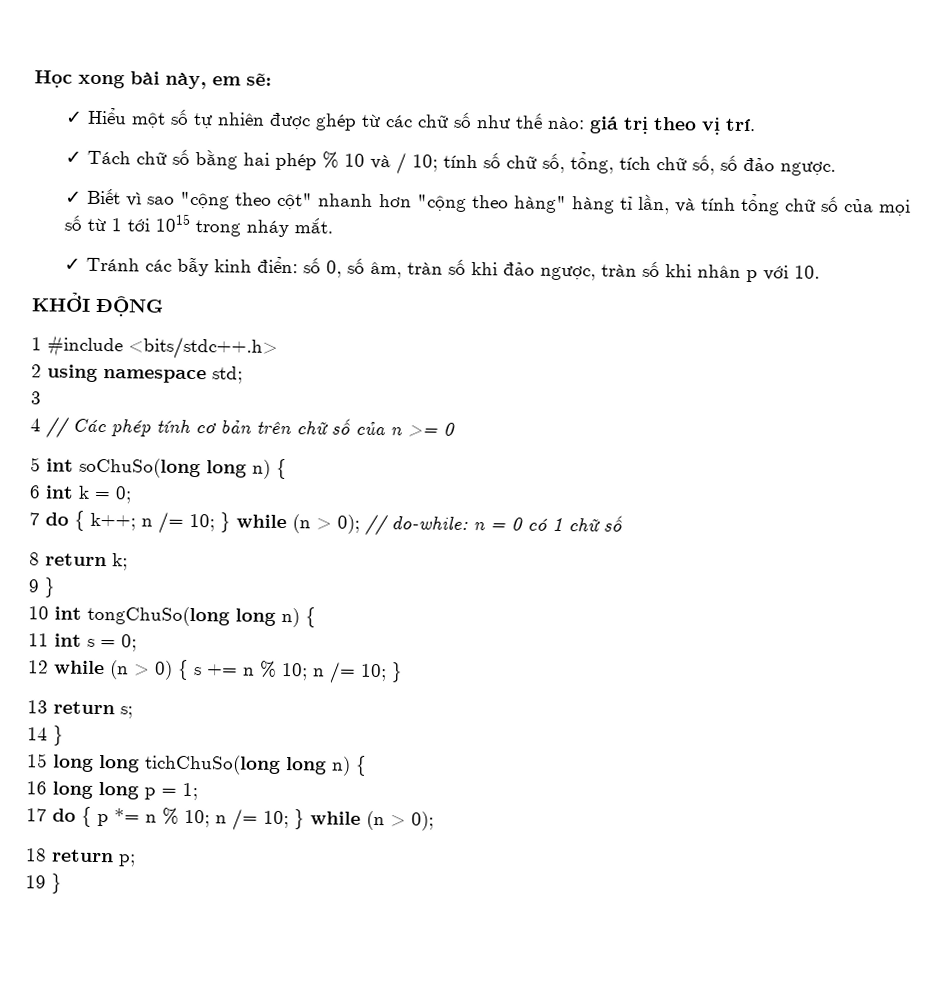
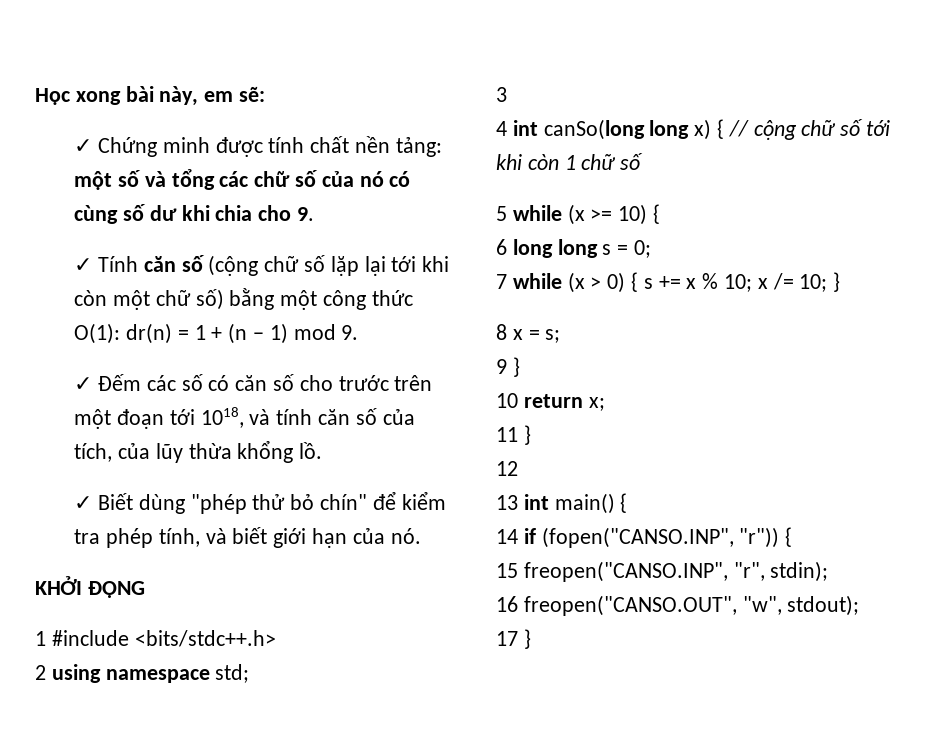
[87,107,757,135] [65,148,837,176] [65,187,912,216] [64,213,334,238] [64,256,821,283] Hiểu một số tự nhiên được ghép từ các chữ số như thế nào: giá trị theo vị trí. // ✓ Tách chữ số bằng hai phép % 10 và / 10; tính số chữ số, tổng, tích chữ số, số đảo ngược. // ✓ Biết vì sao "cộng theo cột" nhanh hơn "cộng theo hàng" hàng tỉ lần, và tính tổng chữ số của mọi số từ 1 tới 1015 trong nháy mắt. // ✓ Tránh các bẫy kinh điển: số 0, số âm, tràn số khi đảo ngược, tràn số khi nhân p với 10. -> [97,136,442,157] [74,169,411,190] [74,204,314,224] [74,255,450,276] [74,288,413,310] [74,323,359,344] [74,374,433,391] [74,407,415,429] [74,441,323,463] [74,492,446,514] [74,527,421,548] Chứng minh được tính chất nền tảng: một số và tổng các chữ số của nó có cùng số dư khi chia cho 9. // ✓ Tính căn số (cộng chữ số lặp lại tới khi còn một chữ số) bằng một công thức O(1): dr(n) = 1 + (n − 1) mod 9. // ✓ Đếm các số có căn số cho trước trên một đoạn tới 1018, và tính căn số của tích, của lũy thừa khổng lồ. // ✓ Biết dùng "phép thử bỏ chín" để kiểm tra phép tính, và biết giới hạn của nó.
[46,416,455,438] [30,457,271,479] // Các phép tính cơ bản trên chữ số của n >= 0 // 5 int soChuSo(long long n) -> [512,119,891,140] [496,153,644,170] [496,204,648,225] int canSo(long long x) { // cộng chữ số tới khi còn 1 chữ số // 5 while (x >= 10)
[45,485,90,499] int k -> [512,239,612,258] long long s
[45,510,623,536] [29,552,128,571] [28,577,56,598] [28,605,316,628] [28,633,137,652] [28,659,403,684] [27,700,133,719] [27,725,64,746] [27,753,367,776] [26,781,198,801] [26,806,434,831] [25,848,136,867] [25,875,46,889] do { k++; n /= 10; } while (n > 0); // do-while: n = 0 có 1 chữ số // 8 return k; // 9 } // 10 int tongChuSo(long long n) { // 11 int s = 0; // 12 while (n > 0) { s += n % 10; n /= 10; } // 13 return s; // 14 } // 15 long long tichChuSo(long long n) { // 16 long long p = 1; // 17 do { p *= n % 10; n /= 10; } while (n > 0); // 18 return p; // 19 -> [512,272,841,293] [496,324,561,343] [496,357,520,377] [496,393,605,411] [496,425,531,445] [496,461,518,476] [496,493,628,514] [496,527,793,548] [496,561,829,582] [496,595,860,616] [496,631,518,646] while (x > 0) { s += x % 10; x /= 10; } // 8 x = s; // 9 } // 10 return x; // 11 } // 12 // 13 int main() { // 14 if (fopen("CANSO.INP", "r")) { // 15 freopen("CANSO.INP", "r", stdin); // 16 freopen("CANSO.OUT", "w", stdout); // 17

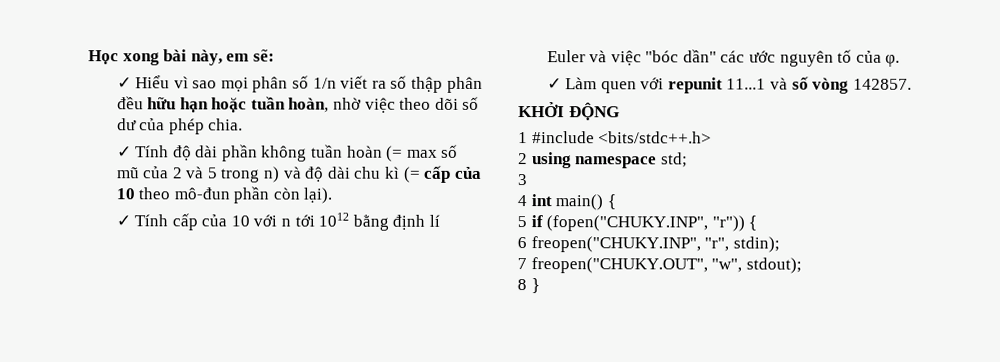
[97,136,442,157] [74,169,411,190] [74,204,314,224] [74,255,450,276] [74,288,413,310] [74,323,359,344] [74,374,433,391] [74,407,415,429] [74,441,323,463] [74,492,446,514] [74,527,421,548] Chứng minh được tính chất nền tảng: một số và tổng các chữ số của nó có cùng số dư khi chia cho 9. // ✓ Tính căn số (cộng chữ số lặp lại tới khi còn một chữ số) bằng một công thức O(1): dr(n) = 1 + (n − 1) mod 9. // ✓ Đếm các số có căn số cho trước trên một đoạn tới 1018, và tính căn số của tích, của lũy thừa khổng lồ. // ✓ Biết dùng "phép thử bỏ chín" để kiểm tra phép tính, và biết giới hạn của nó. -> [135,75,483,93] [116,96,480,113] [116,118,244,135] [116,144,459,162] [116,165,482,183] [115,186,333,204] [115,212,441,231] [546,49,901,67] [546,76,912,94] Hiểu vì sao mọi phân số 1/n viết ra số thập phân đều hữu hạn hoặc tuần hoàn, nhờ việc theo dõi số dư của phép chia. // ✓ Tính độ dài phần không tuần hoàn (= max số mũ của 2 và 5 trong n) và độ dài chu kì (= cấp của 10 theo mô-đun phần còn lại). // ✓ Tính cấp của 10 với n tới 1012 bằng định lí Euler và việc "bóc dần" các ước nguyên tố của φ. // ✓ Làm quen với repunit 11...1 và số vòng 142857.
[543,119,891,140] [496,153,644,170] [496,204,661,225] [496,239,652,258] [496,272,841,293] [496,324,561,343] [496,357,520,377] [496,393,605,411] [496,425,531,445] [496,461,518,476] [496,493,628,514] [496,527,793,548] [496,561,728,582] canSo(long long x) { // cộng chữ số tới khi còn 1 chữ số // 5 while (x >= 10) { // 6 long long s = 0; // 7 while (x > 0) { s += x % 10; x /= 10; } // 8 x = s; // 9 } // 10 return x; // 11 } // 12 // 13 int main() { // 14 if (fopen("CANSO.INP", "r")) { // 15 freopen("CANSO.INP", -> [555,194,616,211] [517,215,758,232] [517,236,701,253] main() { // 5 if (fopen("CHUKY.INP", "r")) { // 6 freopen("CHUKY.INP",
[496,595,737,616] 16 freopen("CANSO.OUT", -> [517,257,708,274] 7 freopen("CHUKY.OUT",
[496,631,518,646] 17 -> [517,279,527,291] 8

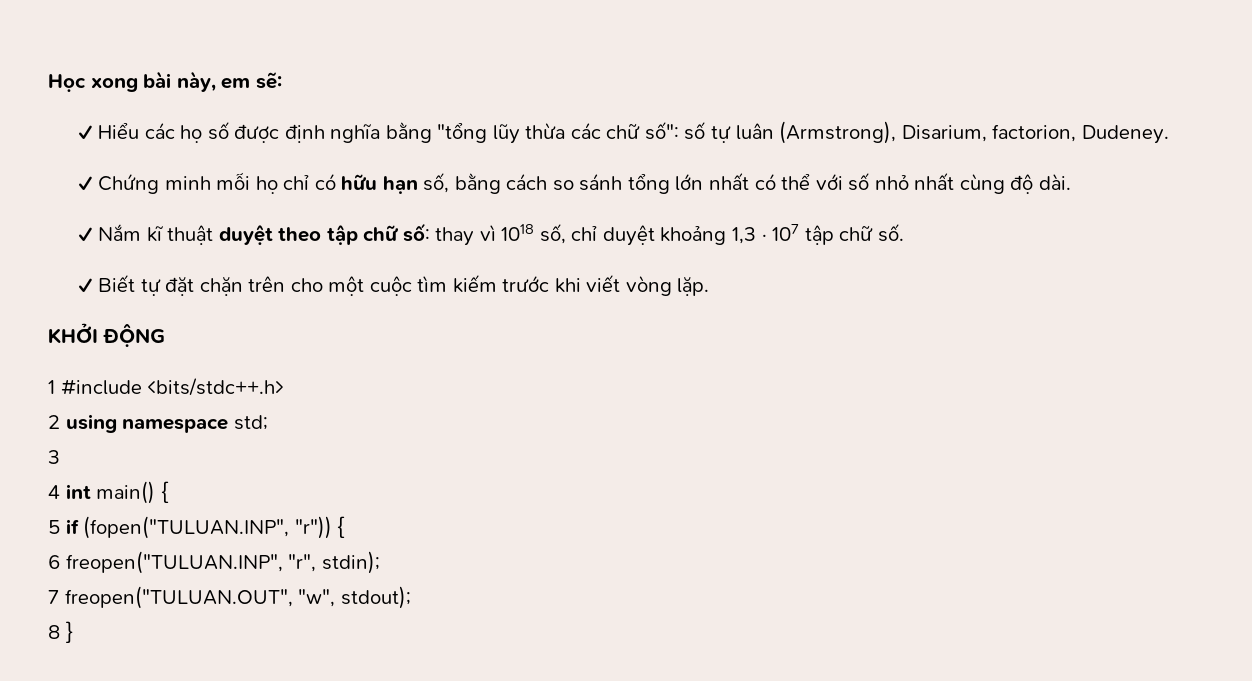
[173,75,483,93] [116,96,480,113] [116,118,244,135] [116,144,459,162] [116,165,482,183] [115,186,333,204] [115,212,441,231] [546,49,901,67] [546,76,912,94] vì sao mọi phân số 1/n viết ra số thập phân đều hữu hạn hoặc tuần hoàn, nhờ việc theo dõi số dư của phép chia. // ✓ Tính độ dài phần không tuần hoàn (= max số mũ của 2 và 5 trong n) và độ dài chu kì (= cấp của 10 theo mô-đun phần còn lại). // ✓ Tính cấp của 10 với n tới 1012 bằng định lí Euler và việc "bóc dần" các ước nguyên tố của φ. // ✓ Làm quen với repunit 11...1 và số vòng 142857. -> [144,121,1169,144] [79,172,1071,194] [79,223,904,246] [79,274,710,296] các họ số được định nghĩa bằng "tổng lũy thừa các chữ số": số tự luân (Armstrong), Disarium, factorion, Dudeney. // ✓ Chứng minh mỗi họ chỉ có hữu hạn số, bằng cách so sánh tổng lớn nhất có thể với số nhỏ nhất cùng độ dài. // ✓ Nắm kĩ thuật duyệt theo tập chữ số: thay vì 1018 số, chỉ duyệt khoảng 1,3 · 107 tập chữ số. // ✓ Biết tự đặt chặn trên cho một cuộc tìm kiếm trước khi viết vòng lặp.
[546,215,709,232] (fopen("CHUKY.INP", -> [83,516,290,539] (fopen("TULUAN.INP",
[530,236,701,253] freopen("CHUKY.INP", -> [65,551,283,574] freopen("TULUAN.INP",
[530,257,708,274] freopen("CHUKY.OUT", -> [64,586,293,609] freopen("TULUAN.OUT",

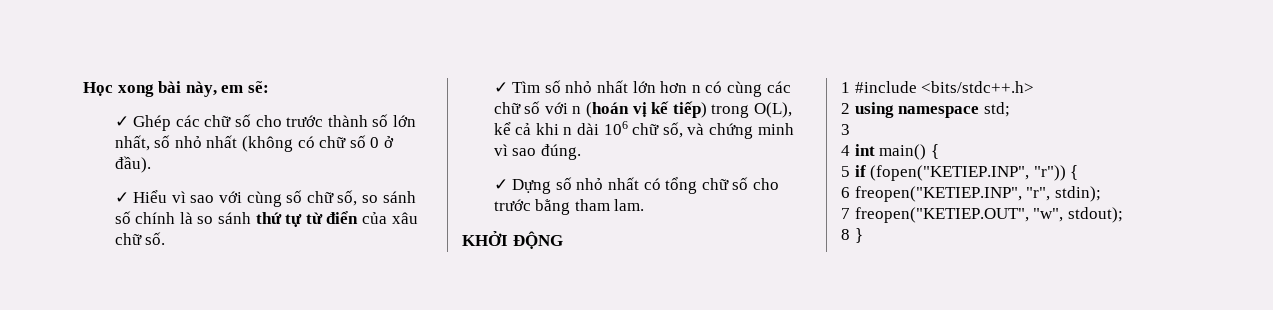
[97,121,1169,144] [79,172,1071,194] [79,223,904,246] [79,274,710,296] Hiểu các họ số được định nghĩa bằng "tổng lũy thừa các chữ số": số tự luân (Armstrong), Disarium, factorion, Dudeney. // ✓ Chứng minh mỗi họ chỉ có hữu hạn số, bằng cách so sánh tổng lớn nhất có thể với số nhỏ nhất cùng độ dài. // ✓ Nắm kĩ thuật duyệt theo tập chữ số: thay vì 1018 số, chỉ duyệt khoảng 1,3 · 107 tập chữ số. // ✓ Biết tự đặt chặn trên cho một cuộc tìm kiếm trước khi viết vòng lặp. -> [133,114,416,131] [114,135,394,152] [114,156,151,173] [114,190,416,207] [114,211,418,227] [114,232,166,245] [493,80,791,97] [493,101,792,118] [493,121,794,139] [493,144,581,160] [493,177,779,194] [493,199,645,215] Ghép các chữ số cho trước thành số lớn nhất, số nhỏ nhất (không có chữ số 0 ở đầu). // ✓ Hiểu vì sao với cùng số chữ số, so sánh số chính là so sánh thứ tự từ điển của xâu chữ số. // ✓ Tìm số nhỏ nhất lớn hơn n có cùng các chữ số với n (hoán vị kế tiếp) trong O(L), kể cả khi n dài 106 chữ số, và chứng minh vì sao đúng. // ✓ Dựng số nhỏ nhất có tổng chữ số cho trước bằng tham lam.
[83,516,290,539] (fopen("TULUAN.INP", -> [870,165,1030,181] (fopen("KETIEP.INP",
[65,551,283,574] freopen("TULUAN.INP", -> [854,186,1022,202] freopen("KETIEP.INP",
[64,586,293,609] freopen("TULUAN.OUT", -> [854,207,1029,223] freopen("KETIEP.OUT",

